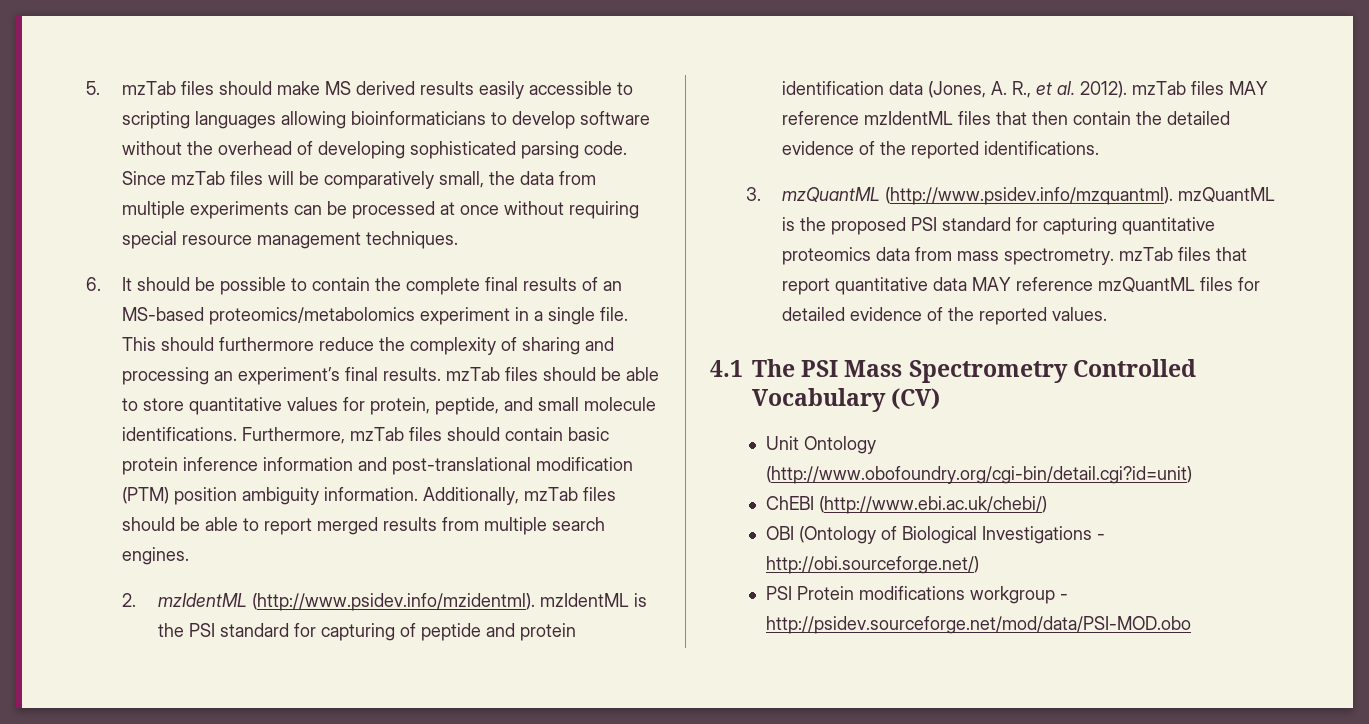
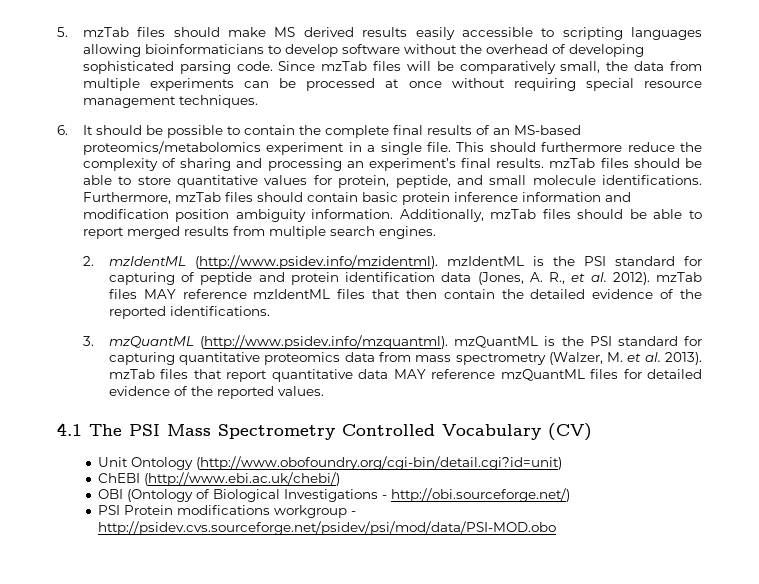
[391,457,633,475] [121,487,169,504] post-translational modification (PTM) -> [82,209,169,219] modification
[830,217,906,235] proposed -> (584, 341) none
[1003,248,1114,265] spectrometry. -> [455,352,702,365] spectrometry (Walzer, M. et al. 2013).
[765,616,1191,634] http://psidev.sourceforge.net/mod/data/PSI-MOD.obo -> [97,521,556,535] http://psidev.cvs.sourceforge.net/psidev/psi/mod/data/PSI-MOD.obo

